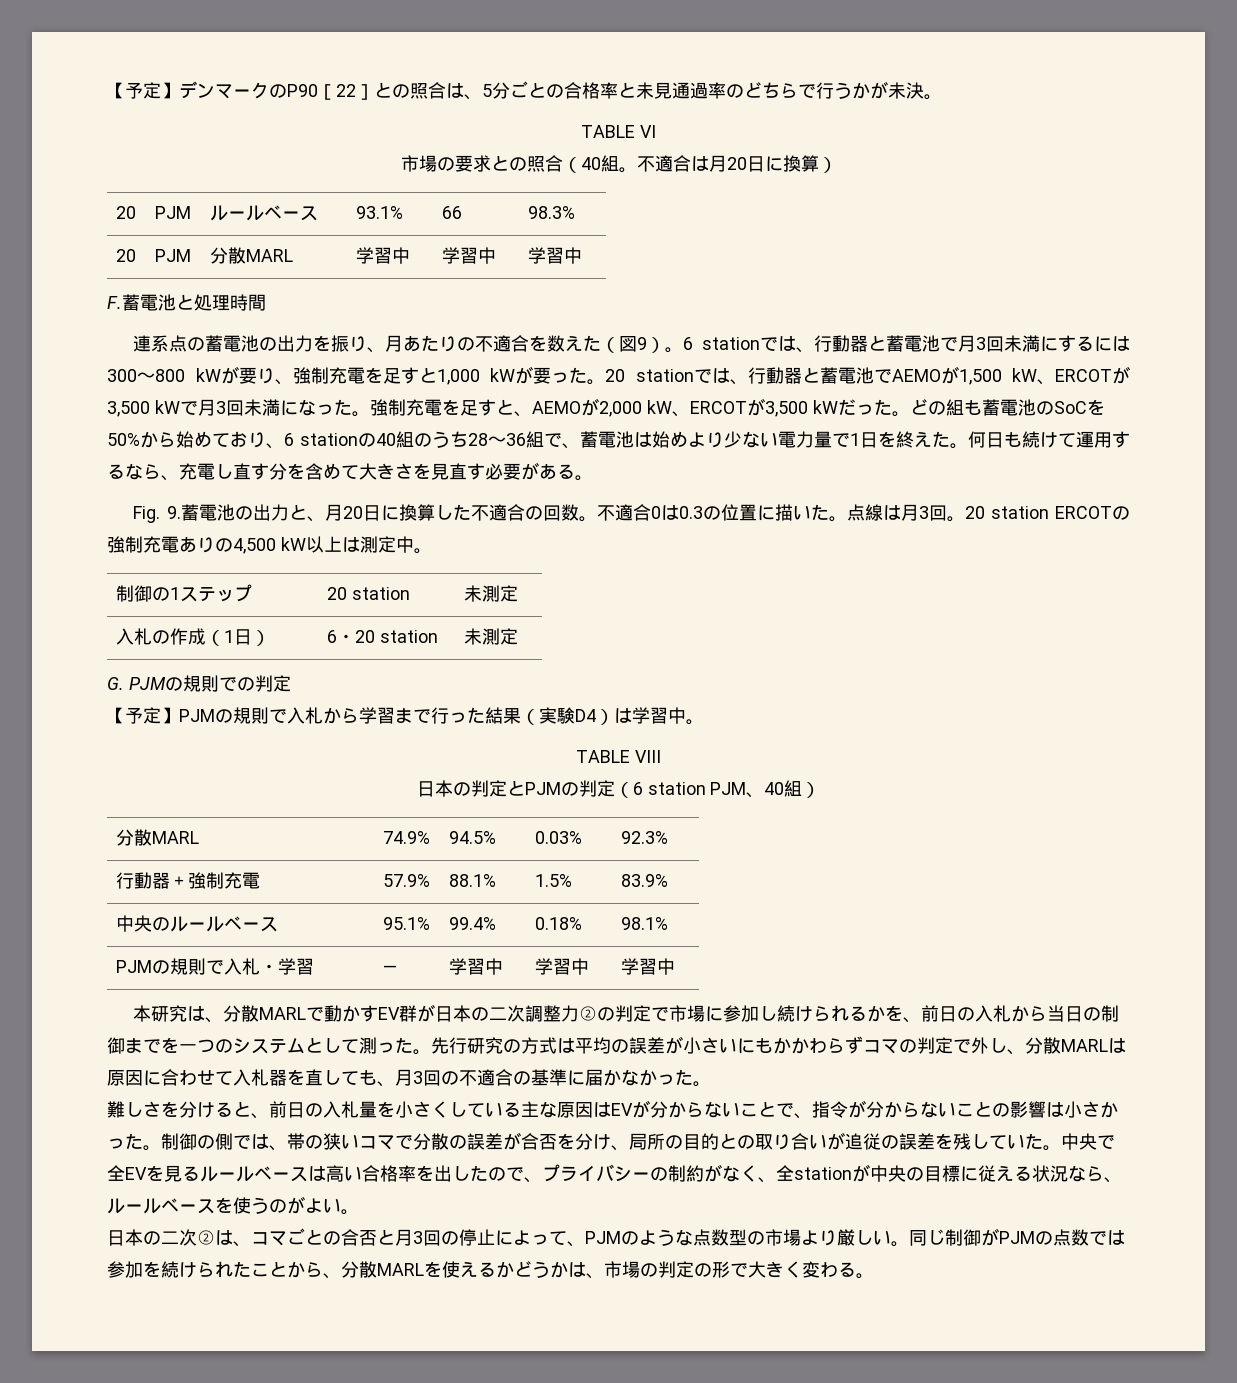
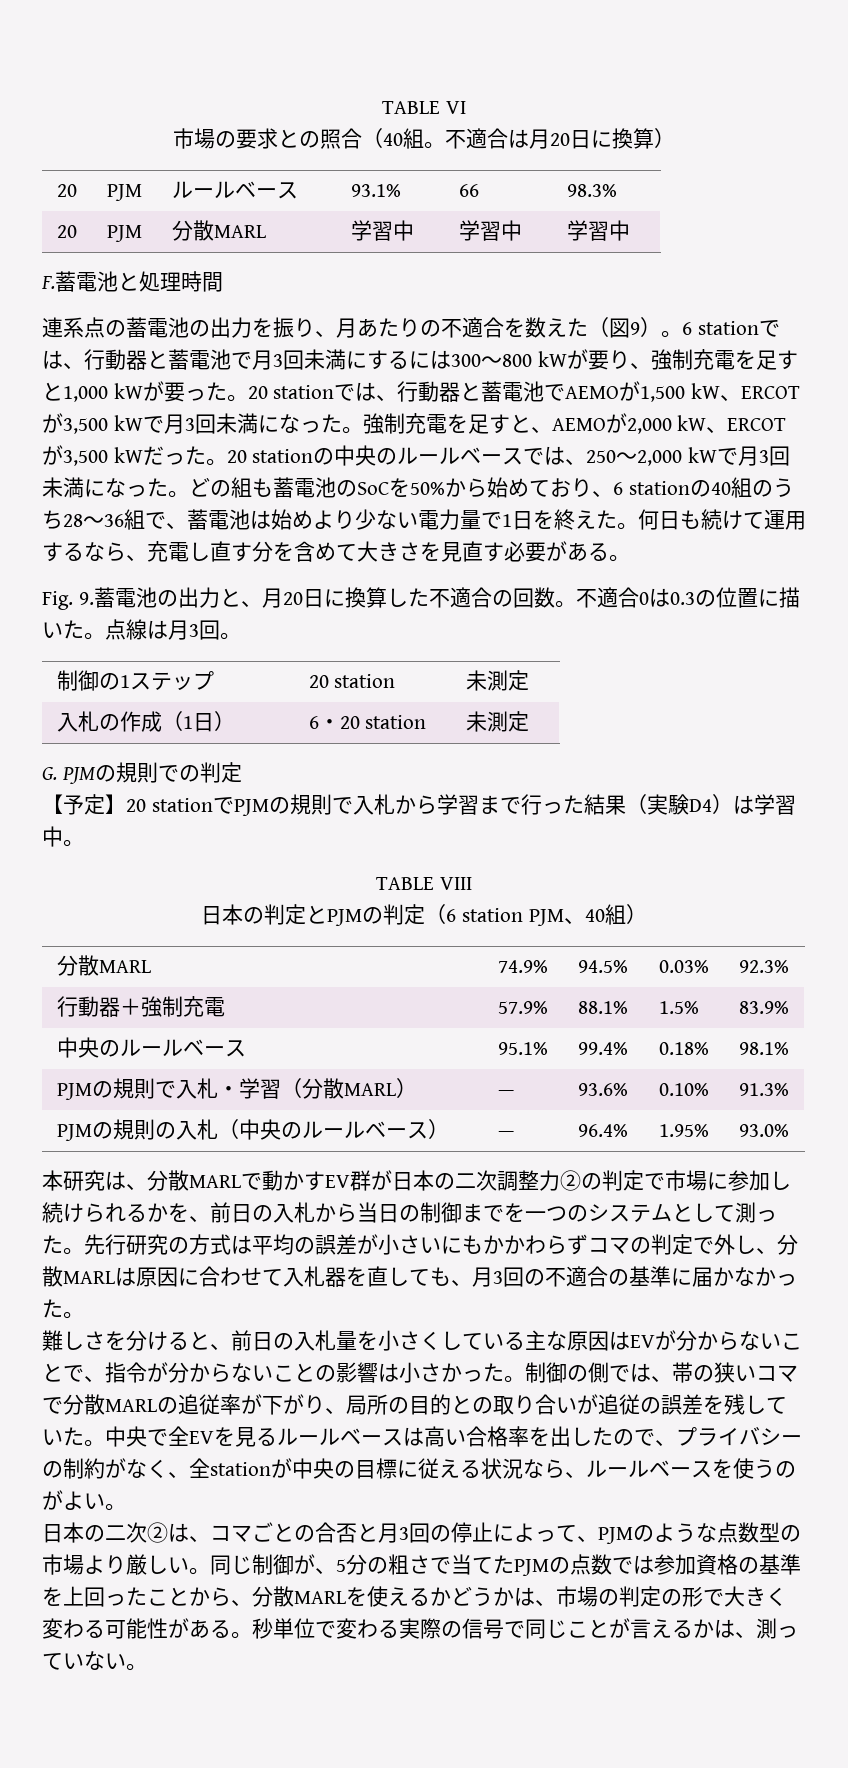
[107,81,942,100] 【予定】デンマークのP90［22］との照合は、5分ごとの合格率と未見通過率のどちらで行うかが未決。 // -> (382, 107) none
(910, 414) none -> [226,445,791,466] [42,477,189,498] 20 stationの中央のルールベースでは、250〜2,000 kWで月3回未満になった。
[964,506,1130,520] [107,536,432,554] 20 station ERCOTの強制充電ありの4,500 kW以上は測定中。 -> (241, 636) none
(179, 715) none -> [126,797,234,814] 20 stationで
[383,965,398,973] [449,958,504,975] [535,958,590,975] [621,958,676,975] | — | 学習中 | 学習中 | 学習中 -> [280,1078,417,1099] [497,1090,514,1096] [577,1083,628,1096] [658,1083,709,1096] [738,1083,789,1096] [56,1119,449,1141] [497,1131,514,1137] [577,1124,628,1137] [658,1124,709,1137] [738,1124,789,1137] （分散MARL） | — | 93.6% | 0.10% | 91.3% // PJMの規則の入札（中央のルールベース） | — | 96.4% | 1.95% | 93.0%
[449,1132,611,1150] の誤差が合否を分け -> [105,1394,325,1415] MARLの追従率が下がり
(999, 1237) none -> [315,1554,514,1575] 、5分の粗さで当てた
[143,1261,233,1278] を続けられ -> [696,1554,801,1575] [42,1586,126,1607] 資格の基準を上回っ
(856, 1269) none -> [105,1618,798,1639] [42,1651,126,1670] 可能性がある。秒単位で変わる実際の信号で同じことが言えるかは、測っていない

